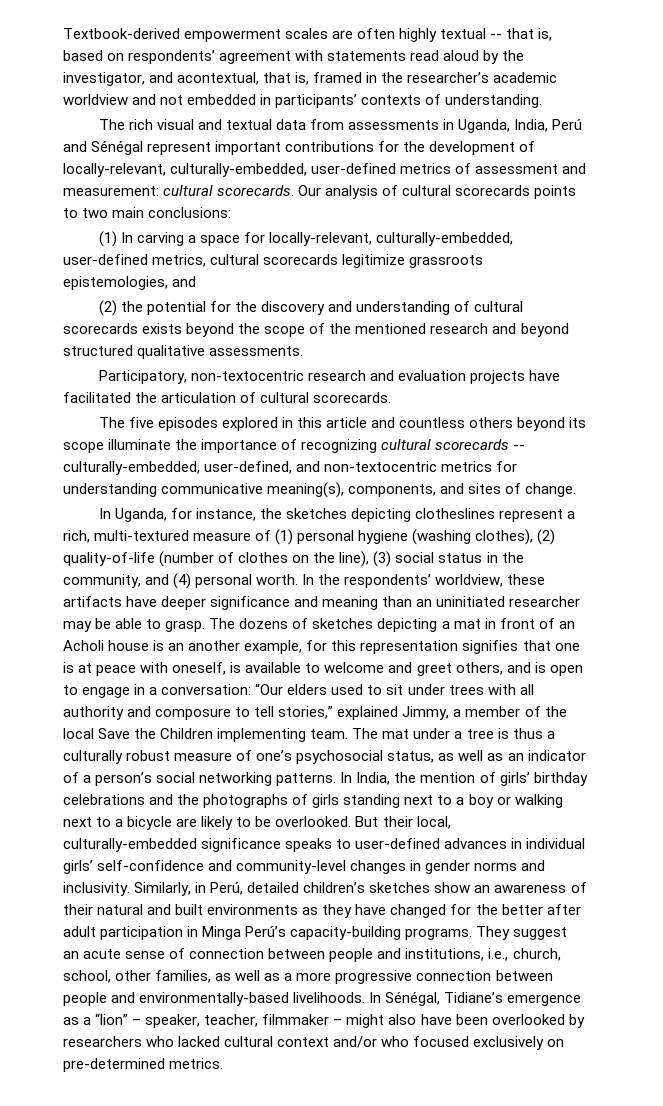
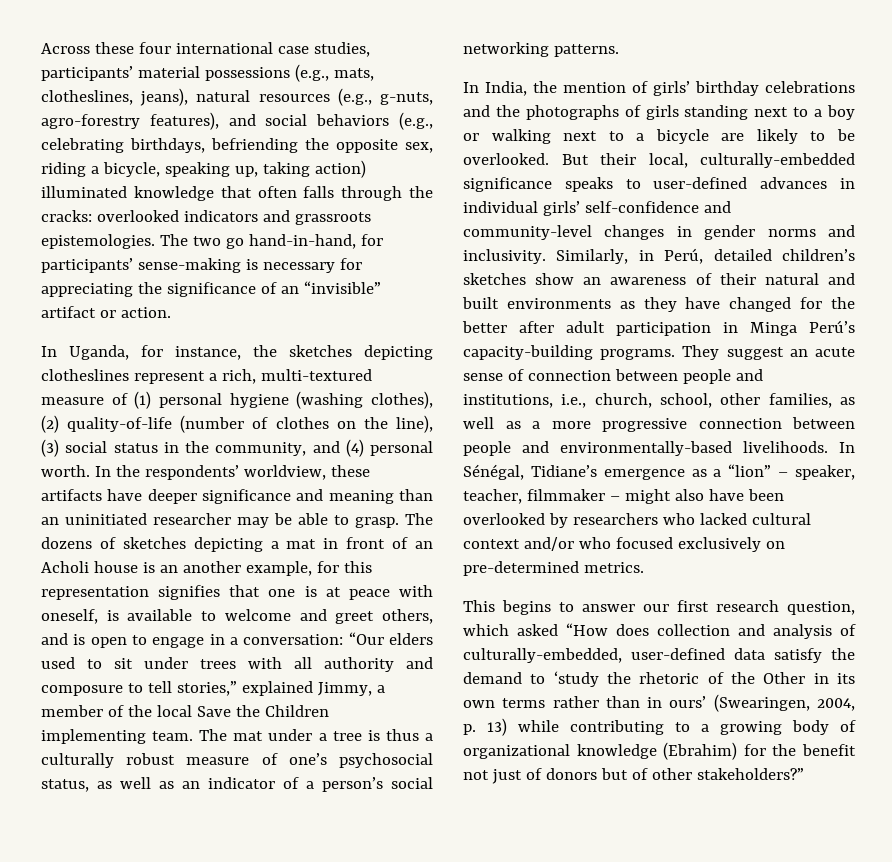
[63,28,553,42] [63,50,525,64] [63,72,558,86] [63,94,543,108] [98,119,583,133] [63,140,536,155] [63,163,587,177] [63,185,577,199] [63,207,232,218] [98,231,513,247] [63,254,484,268] [63,276,197,290] [98,300,524,316] [63,323,569,337] [63,345,304,359] [98,370,560,384] [63,392,392,403] [98,417,587,431] [63,439,526,453] [63,461,518,475] [63,482,577,498] Textbook-derived empowerment scales are often highly textual -- that is, based on respondents’ agreement with statements read aloud by the investigator, and acontextual, that is, framed in the researcher’s academic worldview and not embedded in participants’ contexts of understanding. // The rich visual and textual data from assessments in Uganda, India, Perú and Sénégal represent important contributions for the development of locally-relevant, culturally-embedded, user-defined metrics of assessment and measurement: cultural scorecards. Our analysis of cultural scorecards points to two main conclusions: // (1) In carving a space for locally-relevant, culturally-embedded, user-defined metrics, cultural scorecards legitimize grassroots epistemologies, and // (2) the potential for the discovery and understanding of cultural scorecards exists beyond the scope of the mentioned research and beyond structured qualitative assessments. // Participatory, non-textocentric research and evaluation projects have facilitated the articulation of cultural scorecards. // The five episodes explored in this article and countless others beyond its scope illuminate the importance of recognizing cultural scorecards -- culturally-embedded, user-defined, and non-textocentric metrics for understanding communicative meaning(s), components, and sites of change. -> [41,42,370,57] [41,64,374,82] [41,88,433,106] [41,112,433,130] [41,138,433,153] [41,160,366,178] [41,186,433,201] [41,210,371,225] [41,234,383,249] [41,258,362,273] [41,281,381,297] [41,306,171,318] Across these four international case studies, participants’ material possessions (e.g., mats, clotheslines, jeans), natural resources (e.g., g-nuts, agro-forestry features), and social behaviors (e.g., celebrating birthdays, befriending the opposite sex, riding a bicycle, speaking up, taking action) illuminated knowledge that often falls through the cracks: overlooked indicators and grassroots epistemologies. The two go hand-in-hand, for participants’ sense-making is necessary for appreciating the significance of an “invisible” artifact or action.
(337, 779) none -> (619, 50) //
(224, 1063) none -> [463,600,855,615] [463,623,856,639] [463,648,855,663] [463,671,855,687] [463,694,855,712] [463,718,856,736] [463,742,856,760] [463,768,804,784] // This begins to answer our first research question, which asked “How does collection and analysis of culturally-embedded, user-defined data satisfy the demand to ‘study the rhetoric of the Other in its own terms rather than in ours’ (Swearingen, 2004, p. 13) while contributing to a growing body of organizational knowledge (Ebrahim) for the benefit not just of donors but of other stakeholders?”

